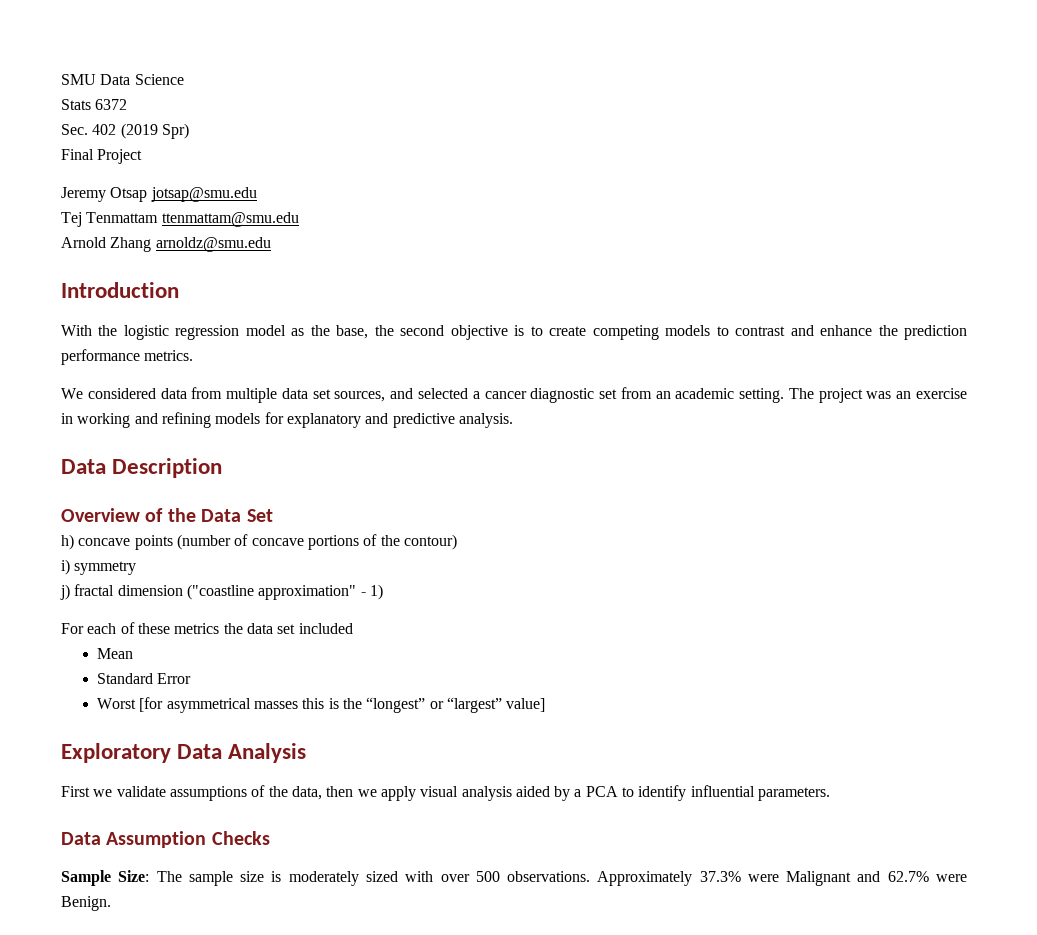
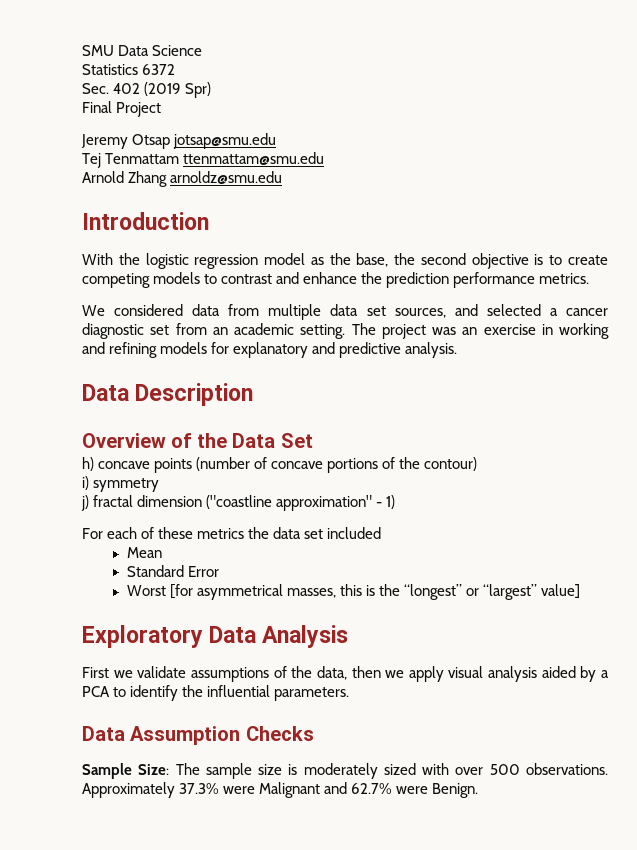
[61,99,91,110] Stats -> [82,64,138,75] Statistics
[254,701,299,709] masses -> [286,588,336,598] masses,
(687, 793) none -> [182,685,204,697] the

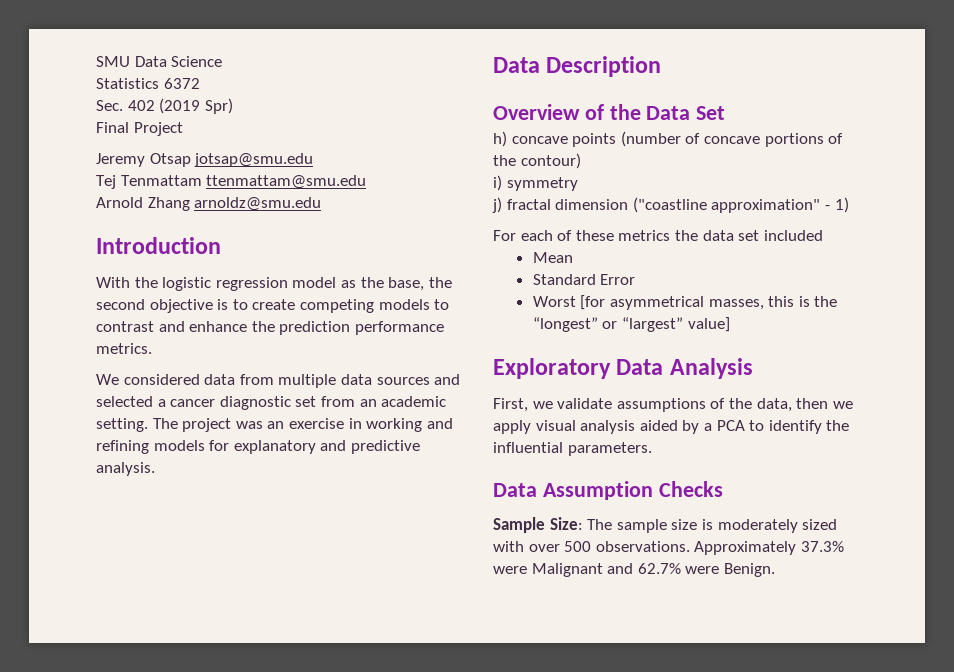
[366,306,446,318] set sources, -> [376,377,430,385] sources
[82,667,109,678] First -> [493,398,528,412] First,

